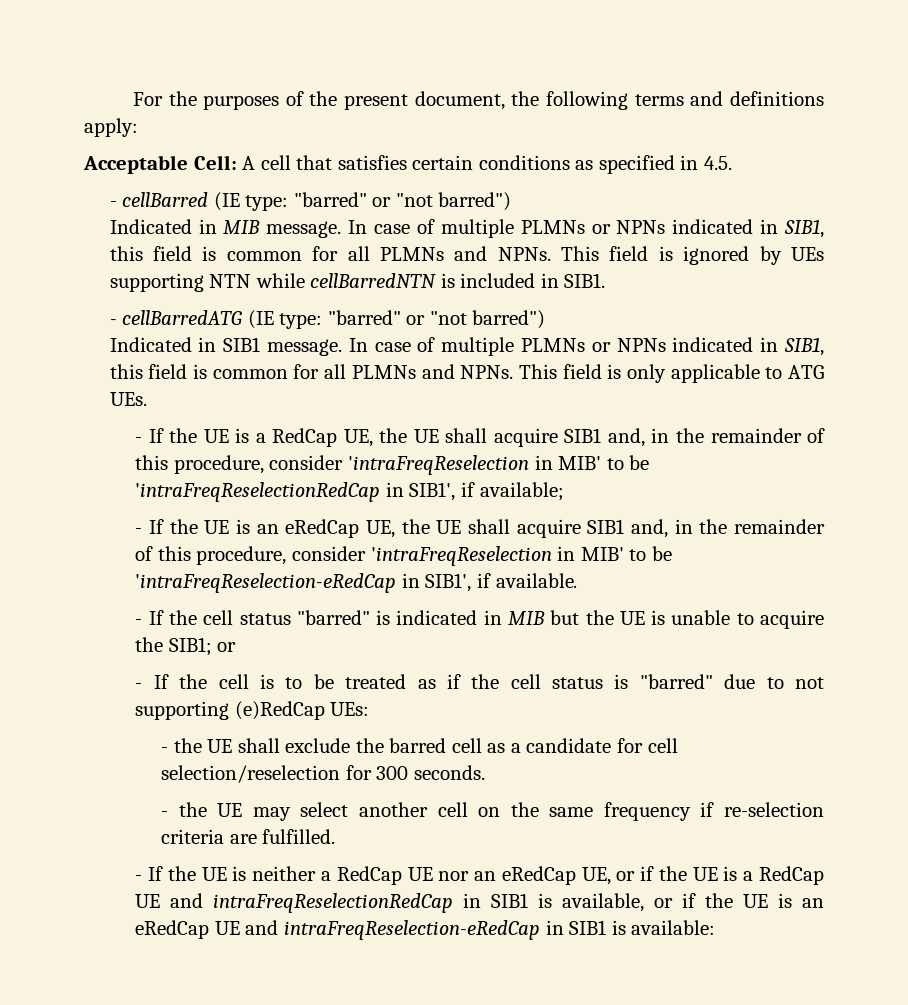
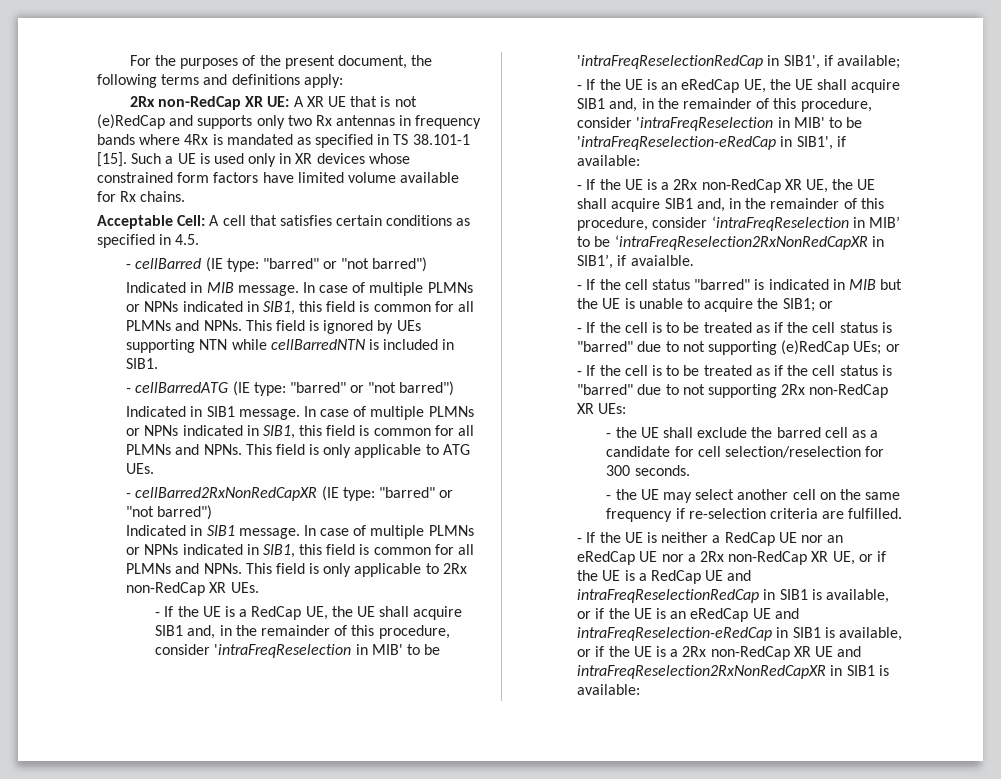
(138, 127) none -> [129,96,417,110] [97,114,482,129] [97,134,470,148] [97,152,410,167] [97,172,460,183] [97,191,186,202] // 2Rx non-RedCap XR UE: A XR UE that is not (e)RedCap and supports only two Rx antennas in frequency bands where 4Rx is mandated as specified in TS 38.101-1 [15]. Such a UE is used only in XR devices whose constrained form factors have limited volume available for Rx chains.
(147, 399) none -> [126,486,454,501] [126,505,213,520] [126,525,474,539] [126,544,475,558] [126,563,467,577] [126,582,259,596] // - cellBarred2RxNonRedCapXR (IE type: "barred" or "not barred") // Indicated in SIB1 message. In case of multiple PLMNs or NPNs indicated in SIB1, this field is common for all PLMNs and NPNs. This field is only applicable to 2Rx non-RedCap XR UEs.
[495,573,578,588] available. -> [577,155,641,166] [577,179,876,193] [577,198,884,212] [577,216,901,231] [577,235,884,250] [577,254,694,269] available: // - If the UE is a 2Rx non-RedCap XR UE, the UE shall acquire SIB1 and, in the remainder of this procedure, consider ‘intraFreqReselection in MIB’ to be ‘intraFreqReselection2RxNonRedCapXR in SIB1’, if avaialble.
(325, 710) none -> [853,341,900,355] [577,365,892,376] [577,384,889,398] [577,403,595,414] UEs; or // - If the cell is to be treated as if the cell status is "barred" due to not supporting 2Rx non-RedCap XR
(576, 875) none -> [639,551,829,565] UE nor a 2Rx non-RedCap XR
(626, 927) none -> [839,627,903,641] [577,646,862,660] [577,665,889,679] available, or if the UE is a 2Rx non-RedCap XR UE and intraFreqReselection2RxNonRedCapXR in SIB1 is

